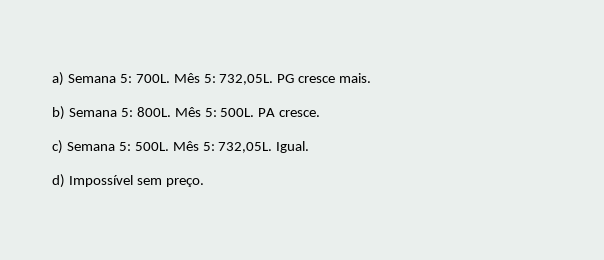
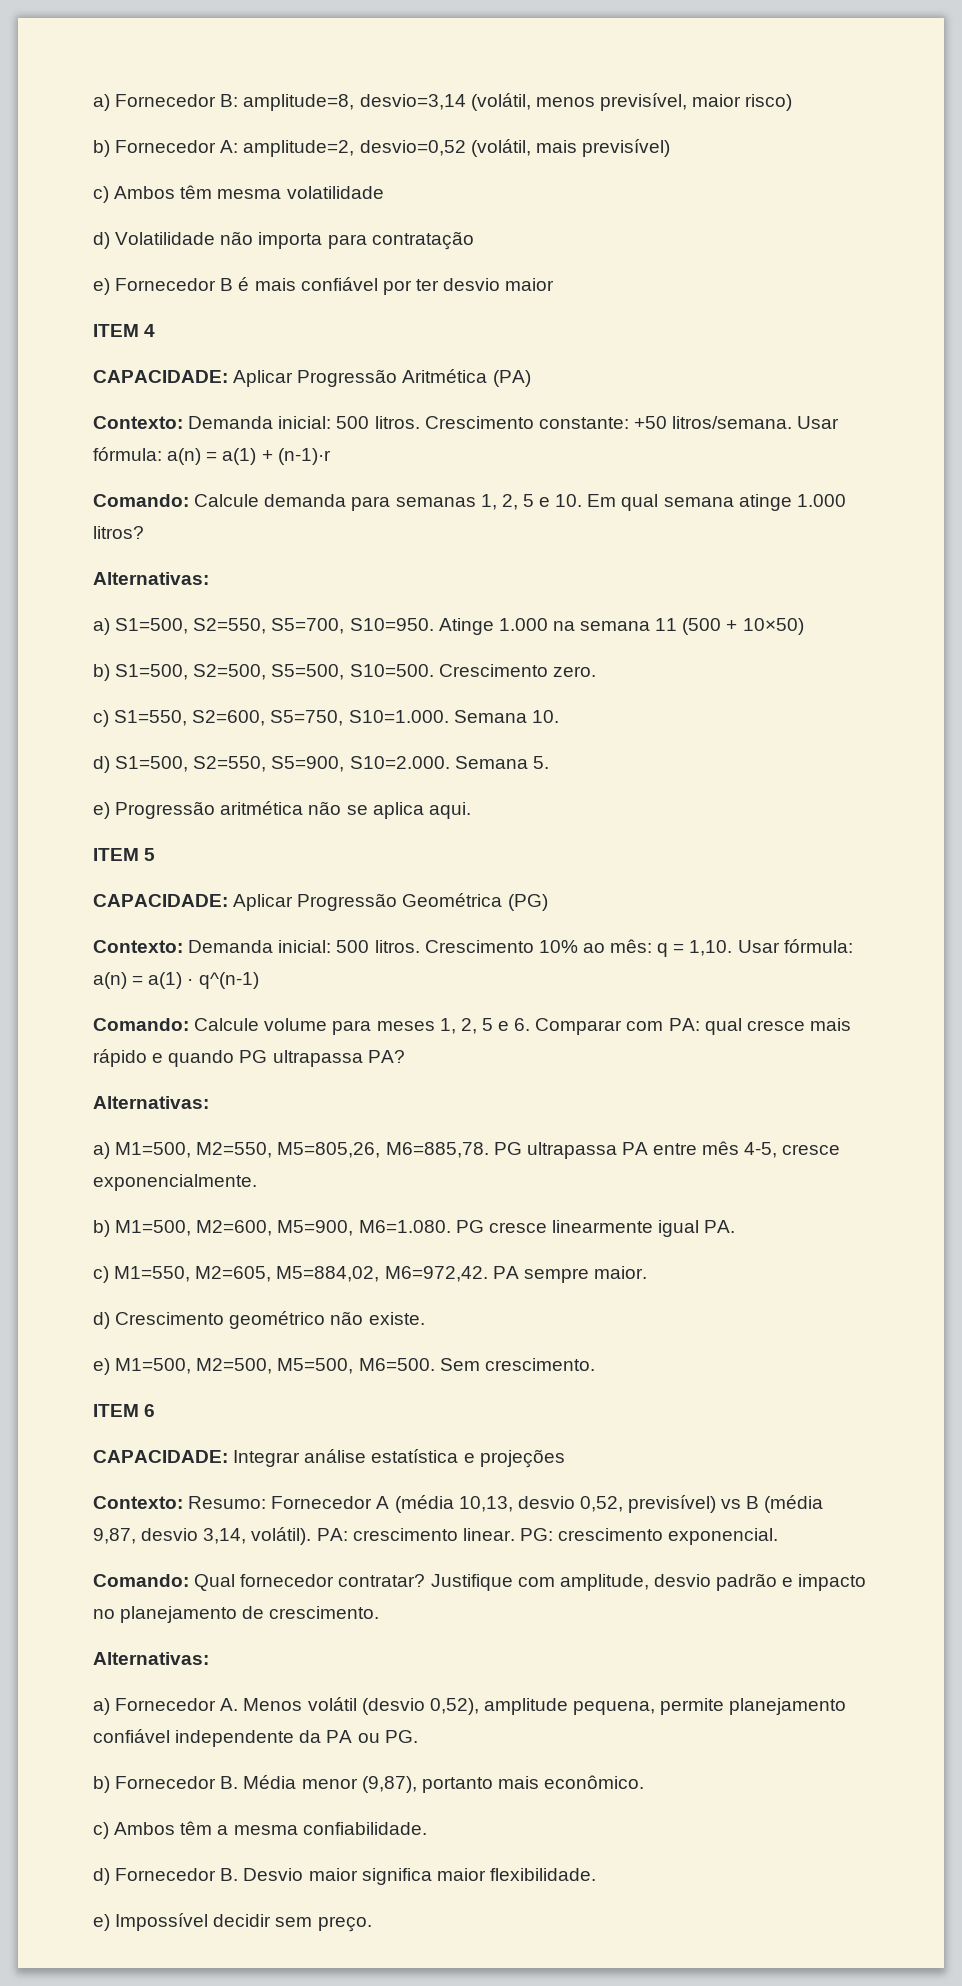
[52,72,372,86] [52,106,321,120] [52,140,310,154] [52,174,133,188] a) Semana 5: 700L. Mês 5: 732,05L. PG cresce mais. // b) Semana 5: 800L. Mês 5: 500L. PA cresce. // c) Semana 5: 500L. Mês 5: 732,05L. Igual. // d) Impossível -> [93,93,793,111] [93,139,670,157] [93,185,384,203] [93,231,474,250] [93,277,555,295] [93,324,156,337] [93,369,531,387] [93,416,840,429] [93,447,331,465] [93,494,846,511] [93,526,144,539] [93,572,209,585] [93,618,804,635] [93,664,596,681] [93,710,559,727] [93,756,549,773] [93,801,471,819] [93,848,156,861] [93,893,548,911] [93,939,853,957] [93,972,259,989] [93,1018,851,1035] [93,1049,405,1067] [93,1096,209,1109] [93,1141,841,1159] [93,1174,257,1191] [93,1220,736,1237] [93,1266,647,1283] [93,1311,425,1329] [93,1358,595,1375] [93,1404,156,1417] [93,1449,565,1468] [93,1495,824,1513] [93,1527,779,1545] [93,1573,867,1591] [93,1606,380,1623] [93,1652,209,1665] [93,1697,847,1715] [93,1729,418,1747] [93,1775,645,1793] [93,1821,427,1839] [93,1868,596,1885] [93,1913,272,1931] a) Fornecedor B: amplitude=8, desvio=3,14 (volátil, menos previsível, maior risco) // b) Fornecedor A: amplitude=2, desvio=0,52 (volátil, mais previsível) // c) Ambos têm mesma volatilidade // d) Volatilidade não importa para contratação // e) Fornecedor B é mais confiável por ter desvio maior // ITEM 4 // CAPACIDADE: Aplicar Progressão Aritmética (PA) // Contexto: Demanda inicial: 500 litros. Crescimento constante: +50 litros/semana. Usar fórmula: a(n) = a(1) + (n-1)·r // Comando: Calcule demanda para semanas 1, 2, 5 e 10. Em qual semana atinge 1.000 litros? // Alternativas: // a) S1=500, S2=550, S5=700, S10=950. Atinge 1.000 na semana 11 (500 + 10×50) // b) S1=500, S2=500, S5=500, S10=500. Crescimento zero. // c) S1=550, S2=600, S5=750, S10=1.000. Semana 10. // d) S1=500, S2=550, S5=900, S10=2.000. Semana 5. // e) Progressão aritmética não se aplica aqui. // ITEM 5 // CAPACIDADE: Aplicar Progressão Geométrica (PG) // Contexto: Demanda inicial: 500 litros. Crescimento 10% ao mês: q = 1,10. Usar fórmula: a(n) = a(1) · q^(n-1) // Comando: Calcule volume para meses 1, 2, 5 e 6. Comparar com PA: qual cresce mais rápido e quando PG ultrapassa PA? // Alternativas: // a) M1=500, M2=550, M5=805,26, M6=885,78. PG ultrapassa PA entre mês 4-5, cresce exponencialmente. // b) M1=500, M2=600, M5=900, M6=1.080. PG cresce linearmente igual PA. // c) M1=550, M2=605, M5=884,02, M6=972,42. PA sempre maior. // d) Crescimento geométrico não existe. // e) M1=500, M2=500, M5=500, M6=500. Sem crescimento. // ITEM 6 // CAPACIDADE: Integrar análise estatística e projeções // Contexto: Resumo: Fornecedor A (média 10,13, desvio 0,52, previsível) vs B (média 9,87, desvio 3,14, volátil). PA: crescimento linear. PG: crescimento exponencial. // Comando: Qual fornecedor contratar? Justifique com amplitude, desvio padrão e impacto no planejamento de crescimento. // Alternativas: // a) Fornecedor A. Menos volátil (desvio 0,52), amplitude pequena, permite planejamento confiável independente da PA ou PG. // b) Fornecedor B. Média menor (9,87), portanto mais econômico. // c) Ambos têm a mesma confiabilidade. // d) Fornecedor B. Desvio maior significa maior flexibilidade. // e) Impossível decidir

